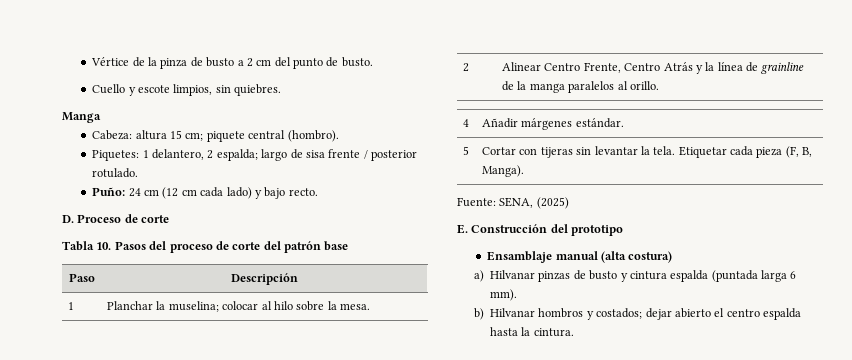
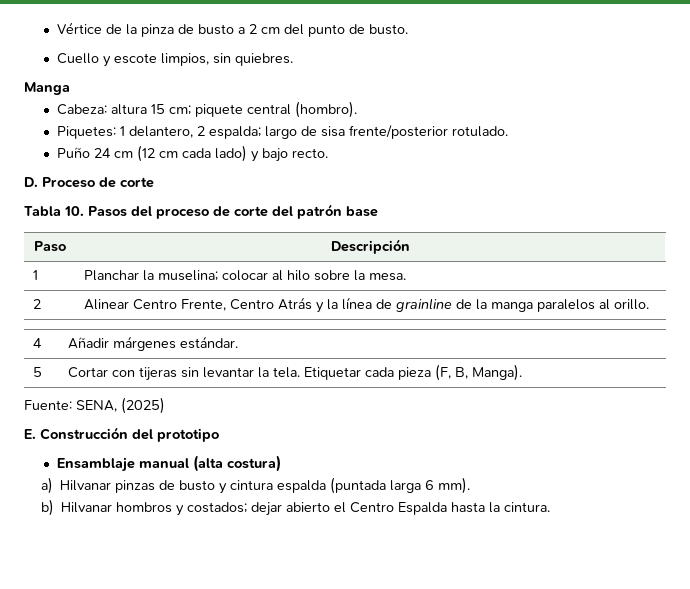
[328,149,418,161] frente / posterior -> [348,125,448,139] frente/posterior
[92,187,126,196] Puño: -> [56,147,90,158] Puño
[726,308,802,320] centro espalda -> [350,502,448,515] Centro Espalda

